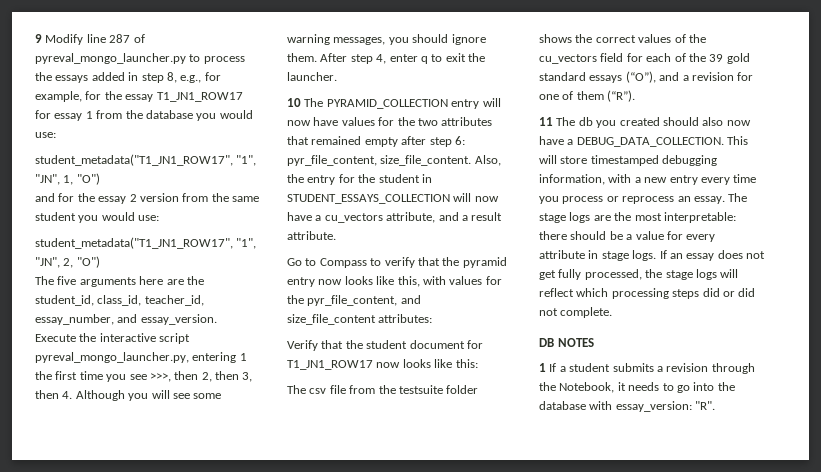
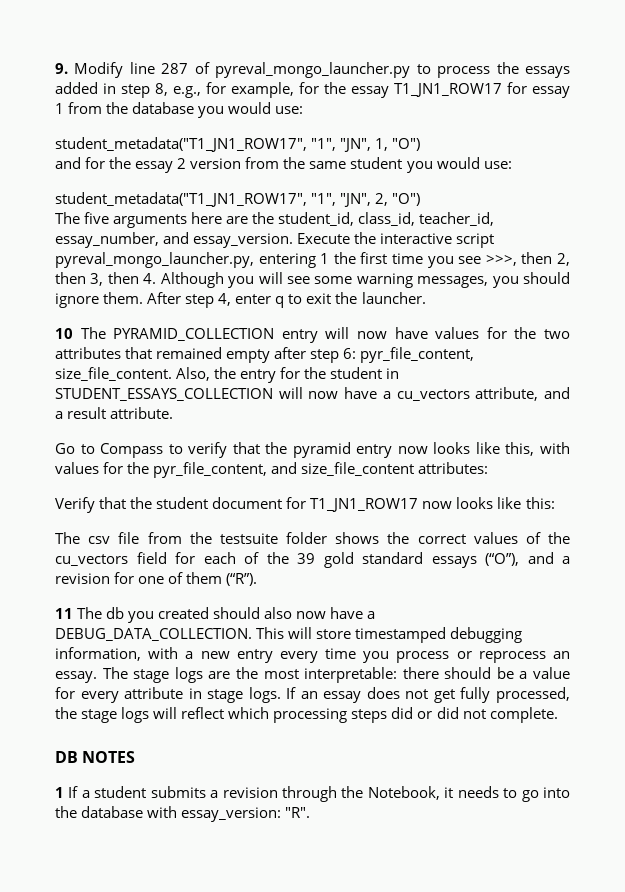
[35,34,42,43] 9 -> [55,63,68,74] 9.

